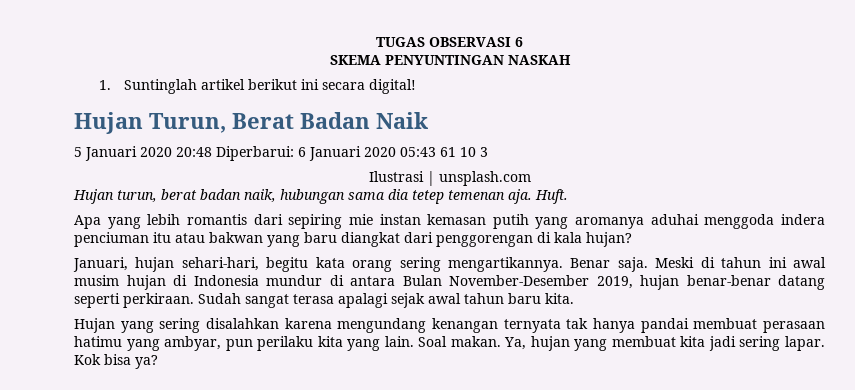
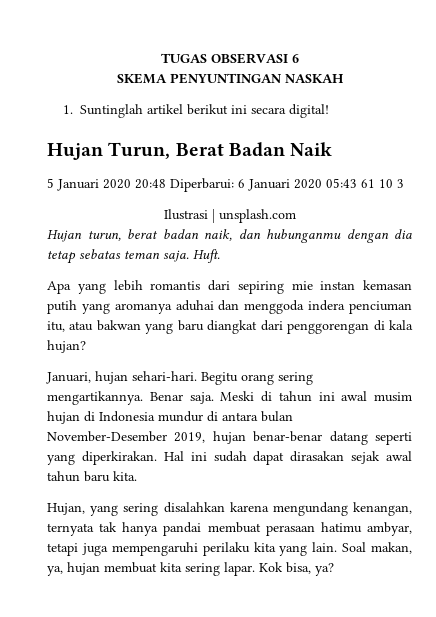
[280,189,532,204] hubungan sama dia tetep temenan aja. -> [238,229,412,243] [47,249,189,264] dan hubunganmu dengan dia tetap sebatas teman saja.
(699, 219) none -> [218,300,240,311] dan
[153,232,171,243] itu -> [47,321,65,332] itu,
[181,257,345,272] sehari-hari, begitu kata -> [132,371,238,385] sehari-hari. Begitu
[402,275,442,286] Bulan -> [261,411,293,422] bulan
[123,293,388,308] perkiraan. Sudah sangat terasa apalagi -> [47,451,345,465] yang diperkirakan. Hal ini sudah dapat dirasakan
[74,318,115,333] Hujan -> [47,503,85,515] Hujan,
[432,318,498,333] kenangan -> [353,502,412,516] kenangan,
[126,336,253,351] yang ambyar, pun -> [367,522,412,536] [47,542,198,556] ambyar, tetapi juga mempengaruhi
[450,336,608,351] makan. Ya, hujan yang -> [371,542,412,554] [47,562,100,576] makan, ya, hujan
[708,336,736,351] jadi -> (182, 567) none
[104,354,131,365] bisa -> [286,562,311,574] bisa,

